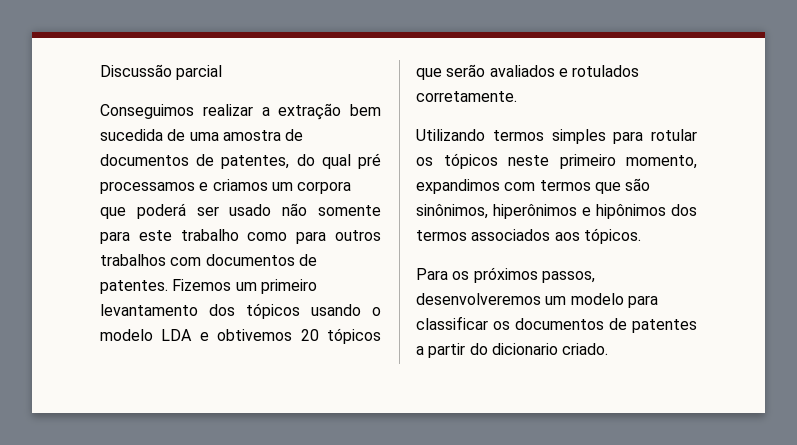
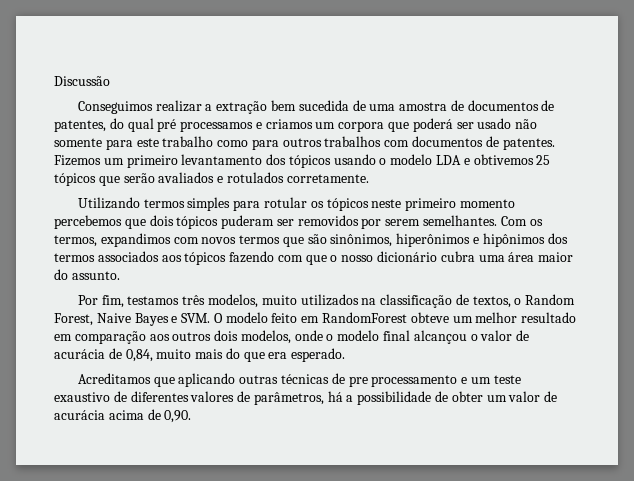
[176,65,223,80] parcial -> (110, 81) none
[300,329,319,341] 20 -> [536,155,551,165] 25
[626,155,697,169] momento, -> [459,199,515,208] [54,215,543,229] [54,235,97,247] momento percebemos que dois tópicos puderam ser removidos por serem semelhantes. Com os termos,
(536, 186) none -> [201,237,237,244] novos
[583,228,641,244] [416,267,595,283] [416,293,658,308] [416,316,697,333] [416,343,609,358] tópicos. // Para os próximos passos, desenvolveremos um modelo para classificar os documentos de patentes a partir do dicionario criado. -> [184,251,574,265] [54,269,120,280] [77,294,576,308] [54,312,577,326] [54,330,530,344] [54,348,346,362] [77,373,521,387] [54,391,558,405] [54,409,192,423] tópicos fazendo com que o nosso dicionário cubra uma área maior do assunto. // Por fim, testamos três modelos, muito utilizados na classificação de textos, o Random Forest, Naive Bayes e SVM. O modelo feito em RandomForest obteve um melhor resultado em comparação aos outros dois modelos, onde o modelo final alcançou o valor de acurácia de 0,84, muito mais do que era esperado. // Acreditamos que aplicando outras técnicas de pre processamento e um teste exaustivo de diferentes valores de parâmetros, há a possibilidade de obter um valor de acurácia acima de 0,90.

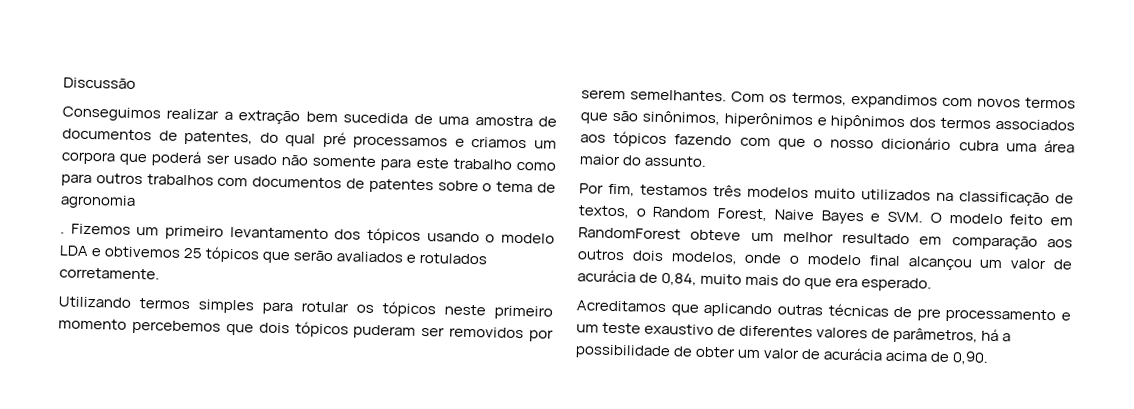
[502,138,555,150] patentes. -> [368,178,557,194] [60,194,136,209] [60,231,65,234] patentes sobre o tema de agronomia // .
[208,294,259,308] modelos, -> [747,186,809,199] modelos
[470,334,478,341] o -> [979,259,1003,269] um

